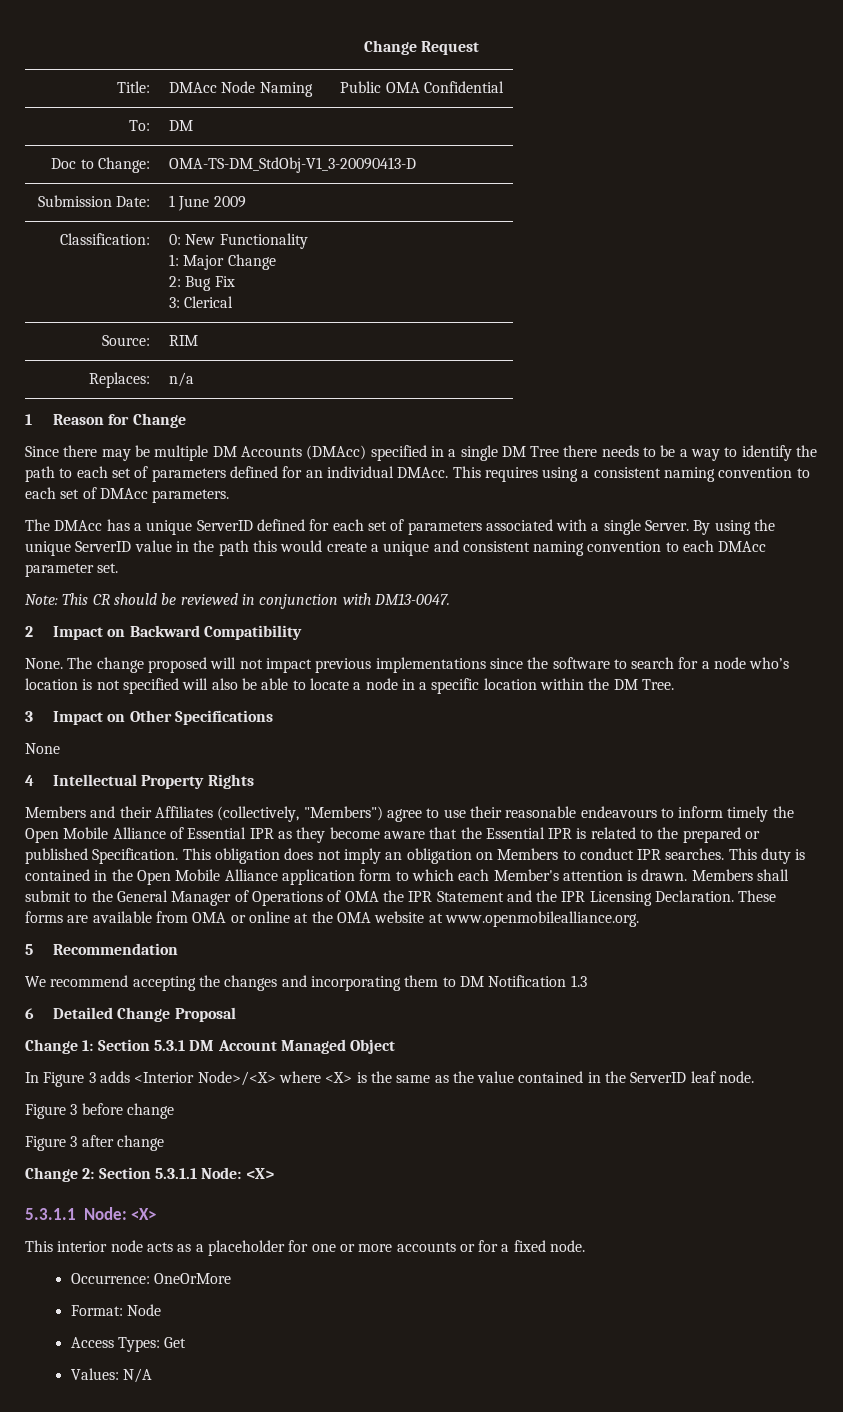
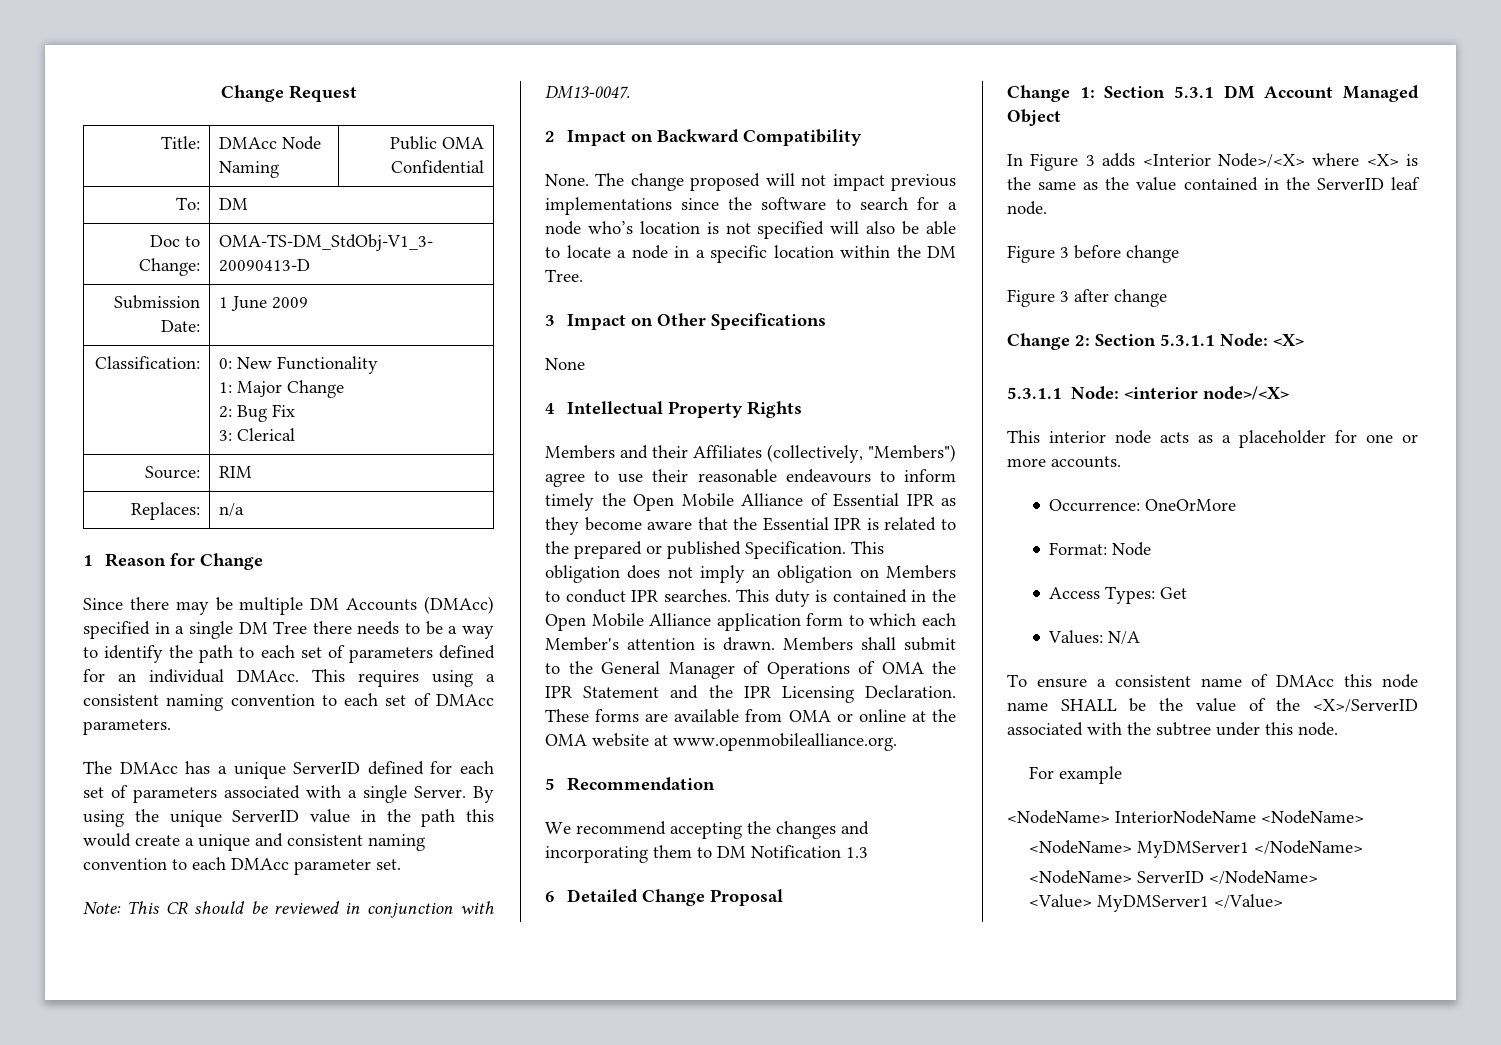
[131,1208,157,1220] <X> -> [1124,386,1290,400] <interior node>/<X>
[396,1240,586,1252] accounts or for a fixed node. -> [1051,456,1121,468] accounts.
(152, 1375) none -> [1007,674,1418,688] [1007,698,1418,713] [1007,722,1338,736] [1028,766,1122,784] [1007,810,1364,824] [1028,840,1363,858] [1028,870,1318,885] [1028,894,1283,912] // To ensure a consistent name of DMAcc this node name SHALL be the value of the <X>/ServerID associated with the subtree under this node. // For example // <NodeName> InteriorNodeName <NodeName> // <NodeName> MyDMServer1 </NodeName> // <NodeName> ServerID </NodeName> // <Value> MyDMServer1 </Value>

